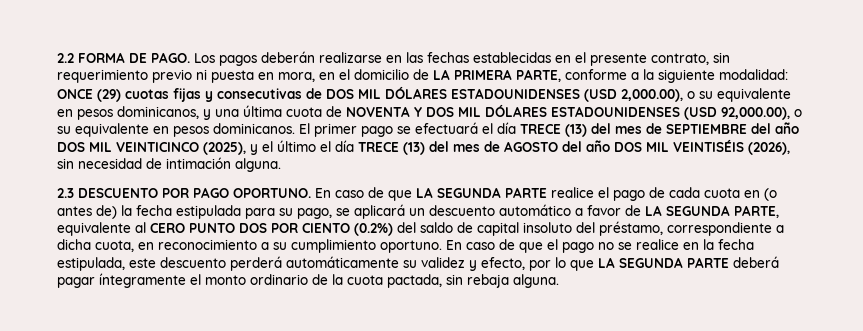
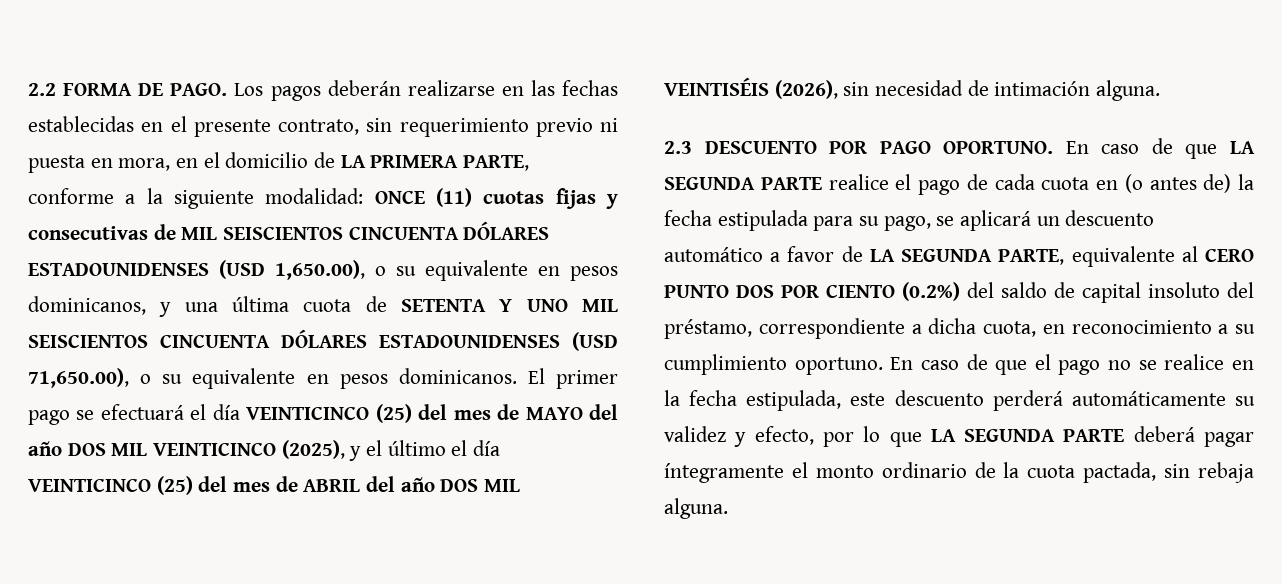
[97,89,121,102] (29) -> [436,188,472,207] (11)
[326,86,683,102] DOS MIL DÓLARES ESTADOUNIDENSES (USD 2,000.00), -> [181,221,550,240] [28,260,365,280] MIL SEISCIENTOS CINCUENTA DÓLARES ESTADOUNIDENSES (USD 1,650.00),
[346,104,790,120] NOVENTA Y DOS MIL DÓLARES ESTADOUNIDENSES (USD 92,000.00), -> [400,299,618,312] [28,329,618,351] [28,368,129,388] SETENTA Y UNO MIL SEISCIENTOS CINCUENTA DÓLARES ESTADOUNIDENSES (USD 71,650.00),
[520,123,747,137] TRECE (13) del mes de SEPTIEMBRE -> [246,404,583,423] VEINTICINCO (25) del mes de MAYO
[358,141,558,155] TRECE (13) del mes de AGOSTO -> [28,476,361,495] VEINTICINCO (25) del mes de ABRIL

